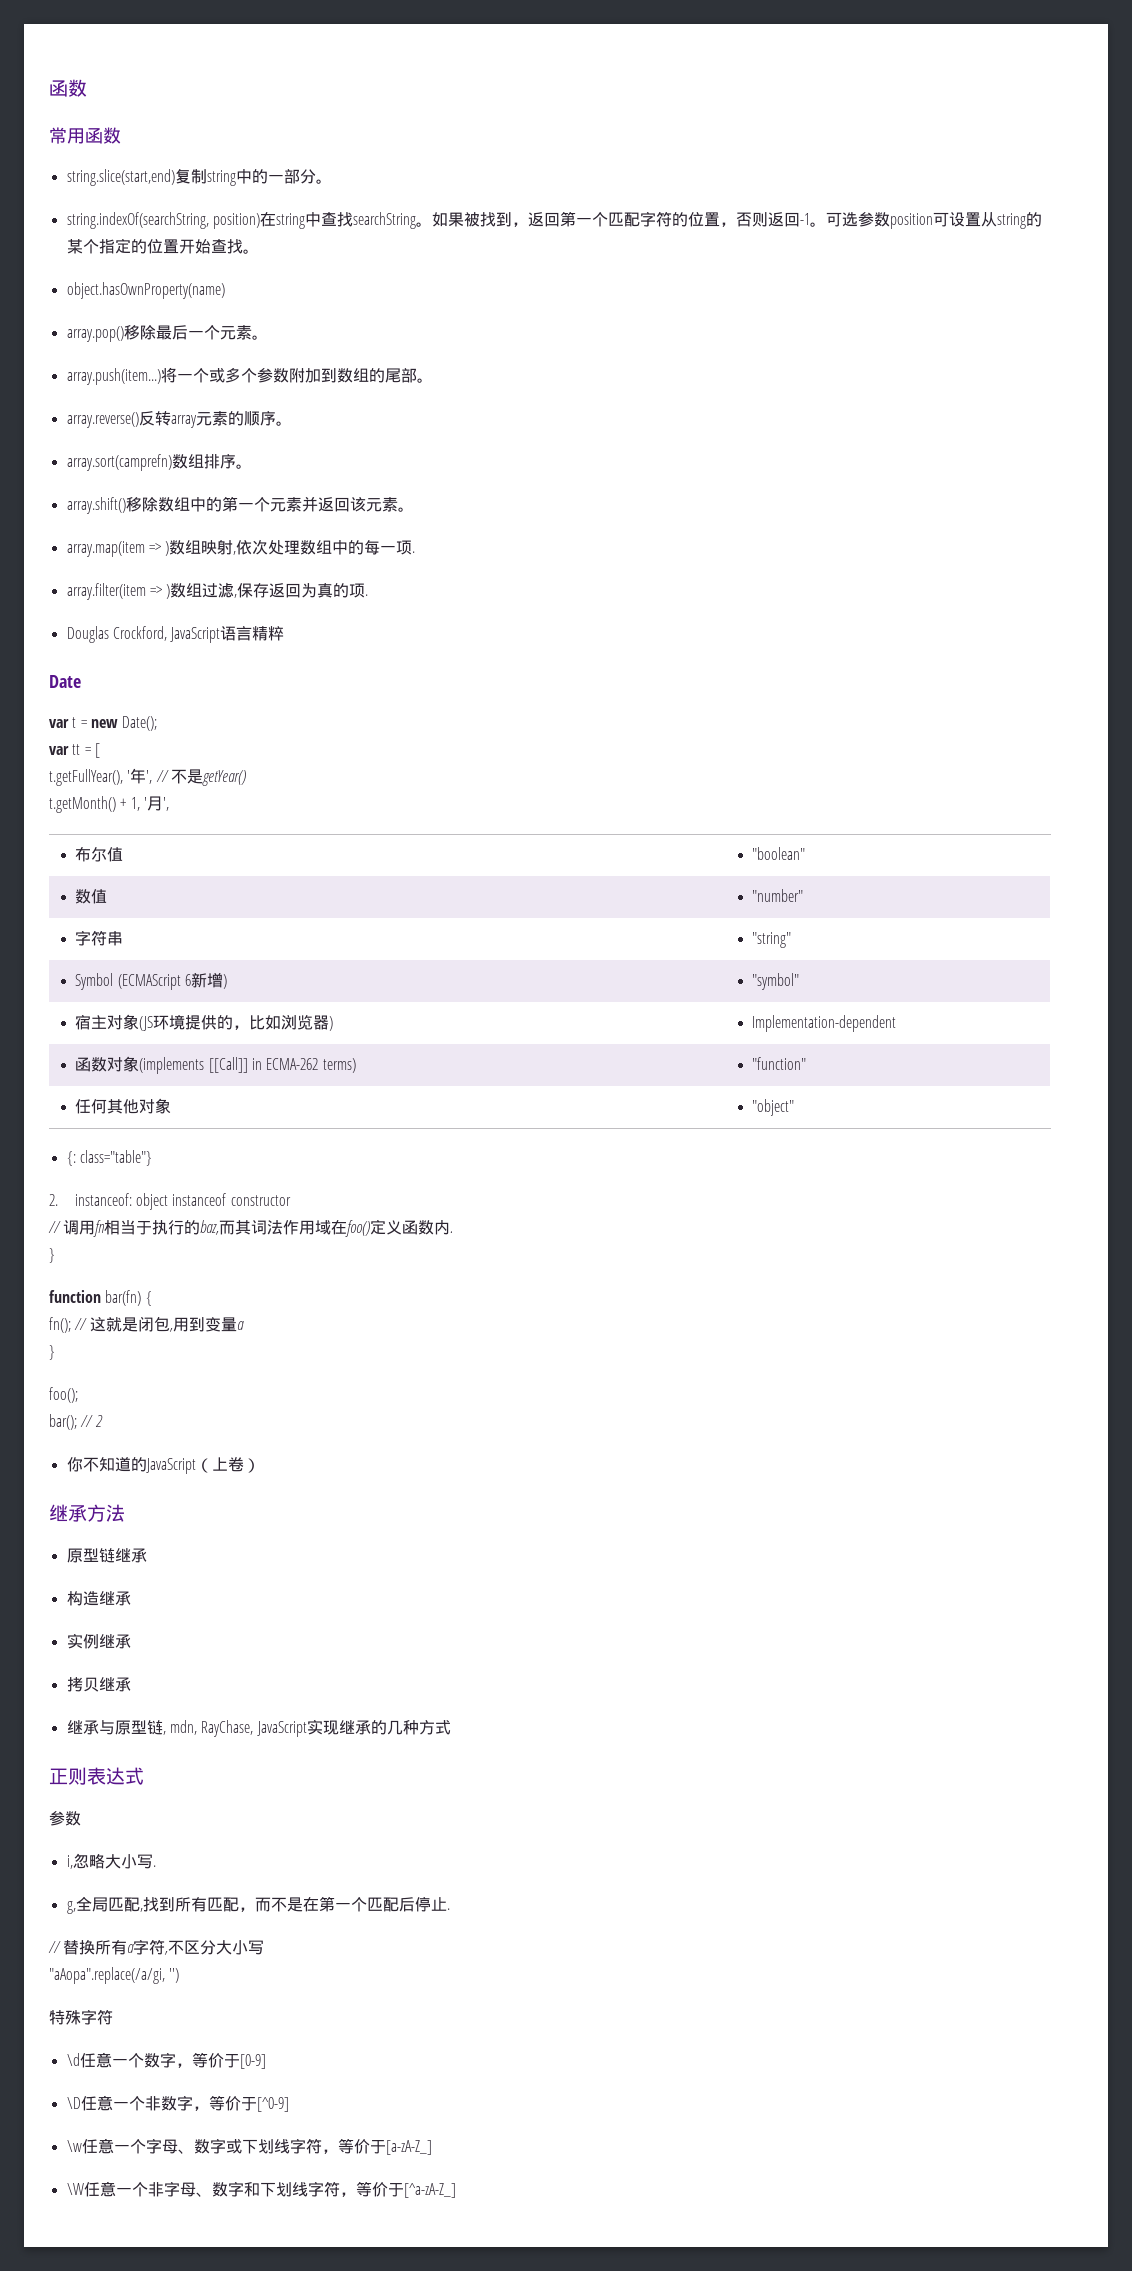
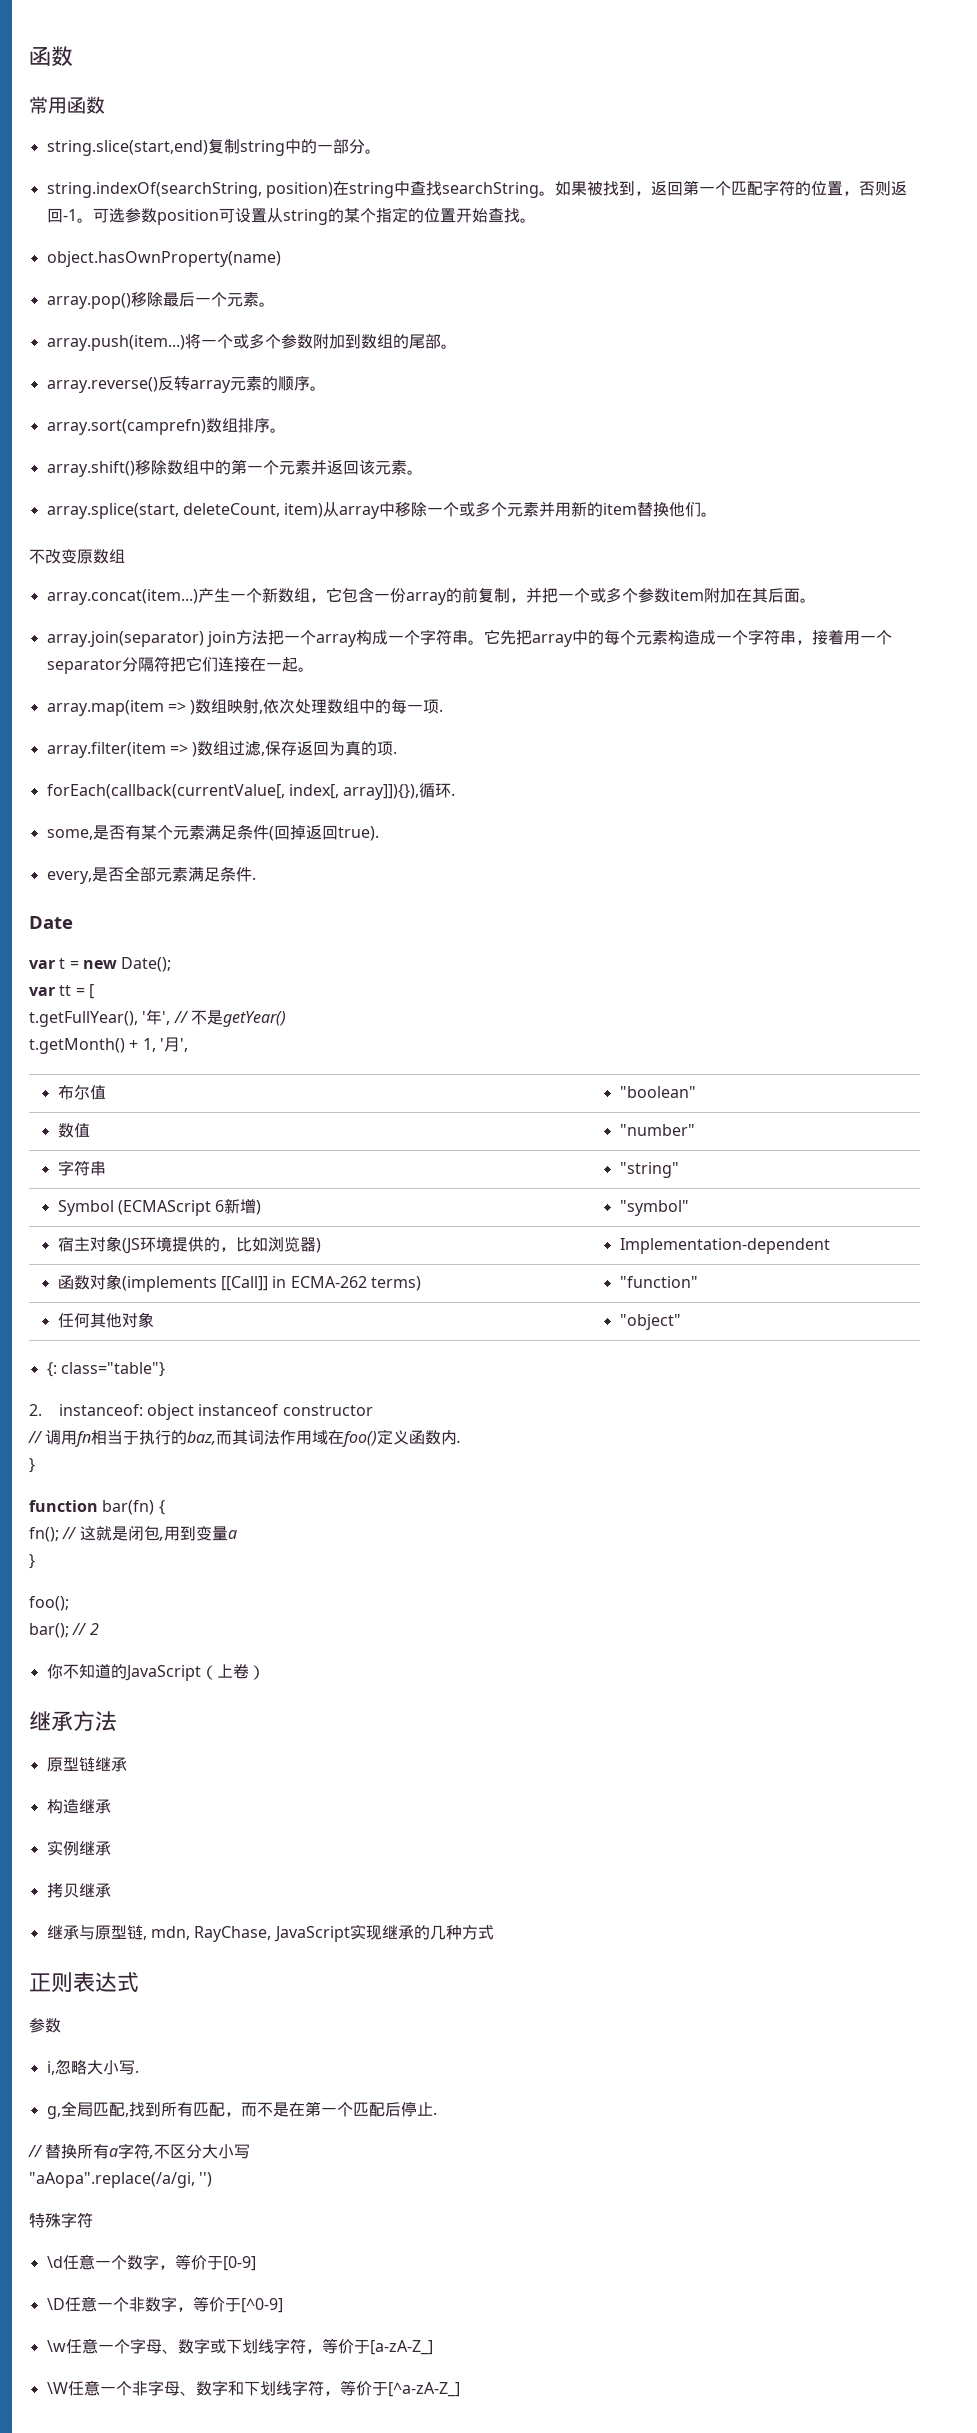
(414, 509) none -> [46,501,718,519] [29,549,125,564] [46,587,816,605] [46,629,892,647] [46,656,314,674] // array.splice(start, deleteCount, item)从array中移除一个或多个元素并用新的item替换他们。 // 不改变原数组 // array.concat(item...)产生一个新数组，它包含一份array的前复制，并把一个或多个参数item附加在其后面。 // array.join(separator) join方法把一个array构成一个字符串。它先把array中的每个元素构造成一个字符串，接着用一个separator分隔符把它们连接在一起。
[66,626,285,643] Douglas Crockford, JavaScript语言精粹 -> [46,783,456,800] [46,824,379,841] [46,866,256,884] forEach(callback(currentValue[, index[, array]]){}),循环. // some,是否有某个元素满足条件(回掉返回true). // every,是否全部元素满足条件.

